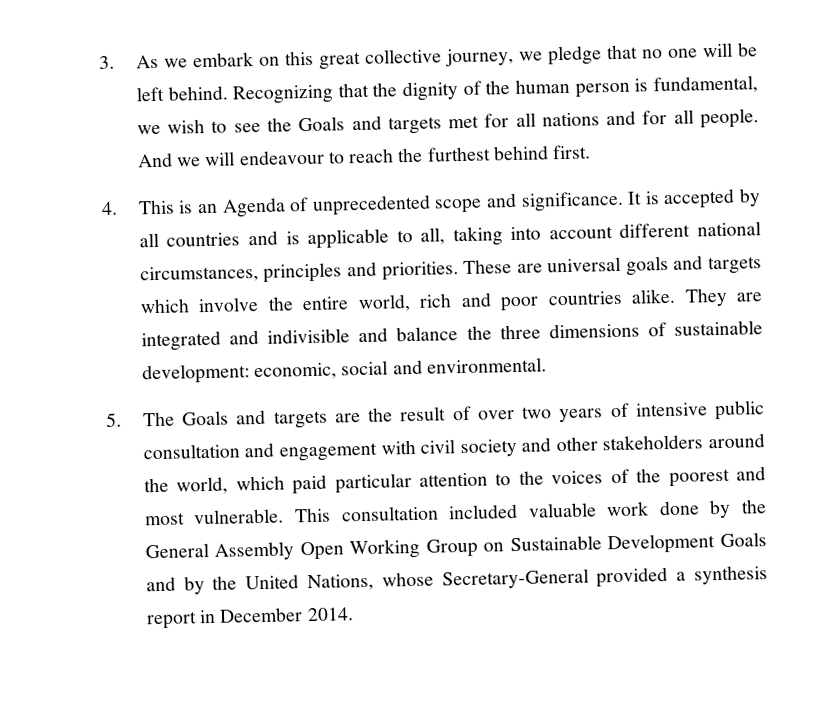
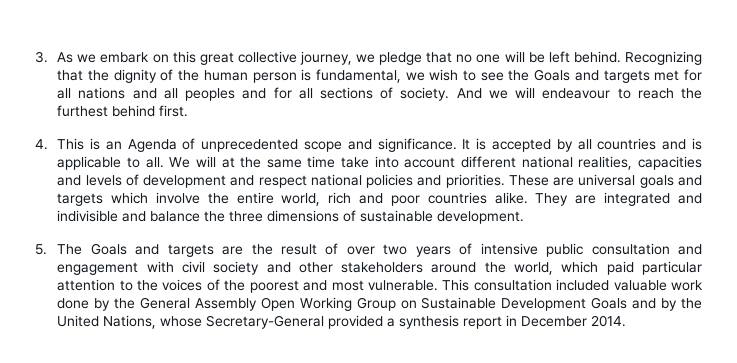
[642,108,760,129] for all people. -> [163,87,450,101] all peoples and for all sections of society.
[420,221,762,247] [139,262,343,284] all, taking into account different national circumstances, principles -> [145,156,702,170] [57,174,414,188] all. We will at the same time take into account different national realities, capacities and levels of development and respect national policies
[141,357,547,385] development: economic, social and environmental. -> [437,211,525,224] development.

